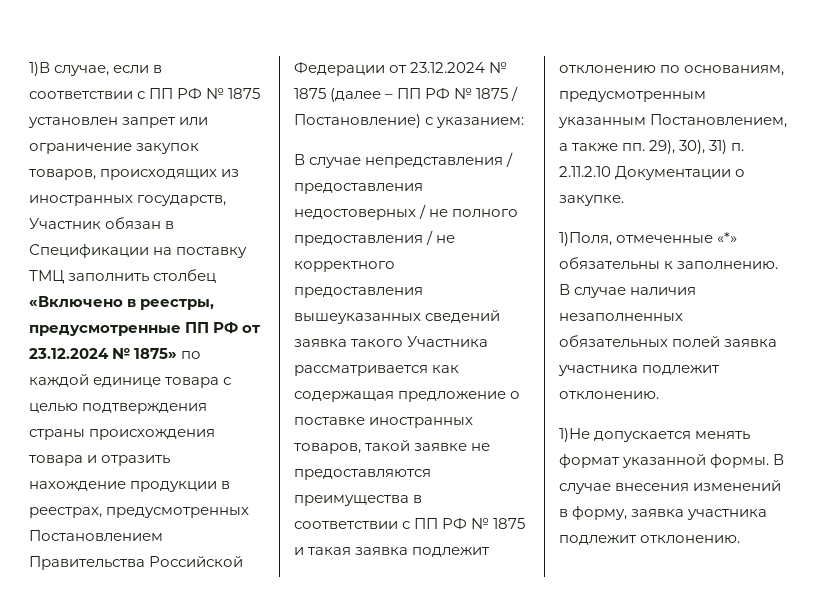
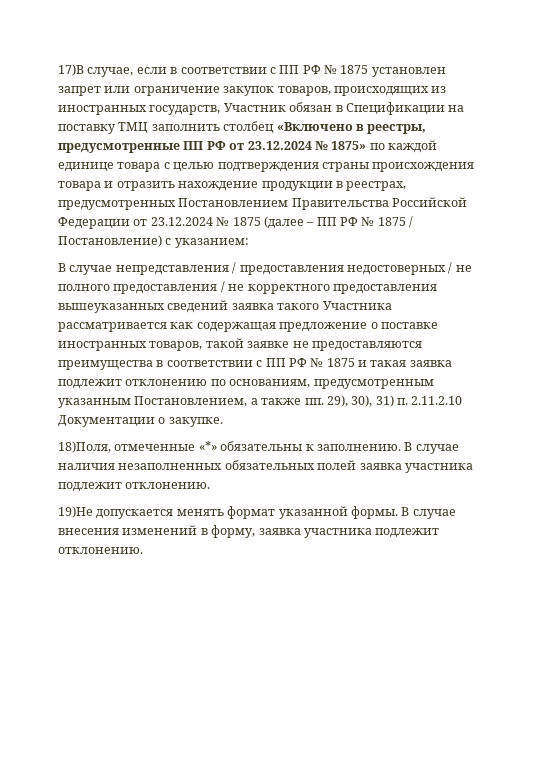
[29,62,50,76] 1)В -> [58,64,84,76] 17)В
[559,232,612,246] 1)Поля, -> [58,441,111,453] 18)Поля,
[559,428,590,442] 1)Не -> [58,506,93,518] 19)Не

